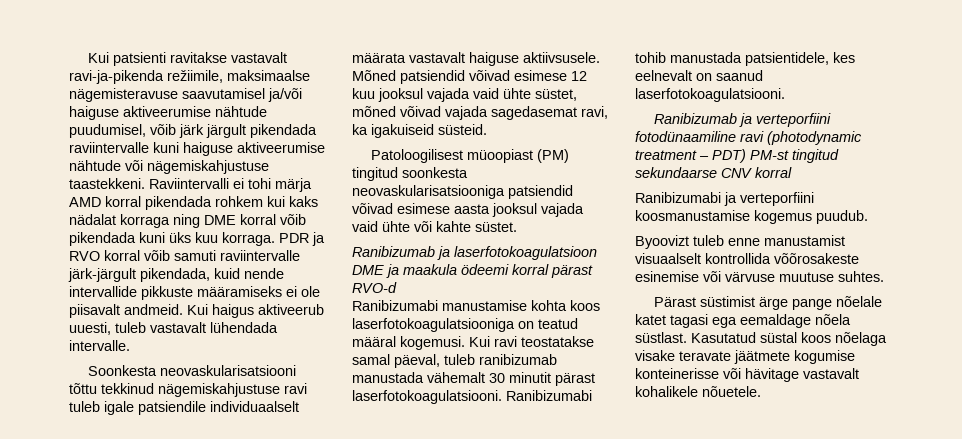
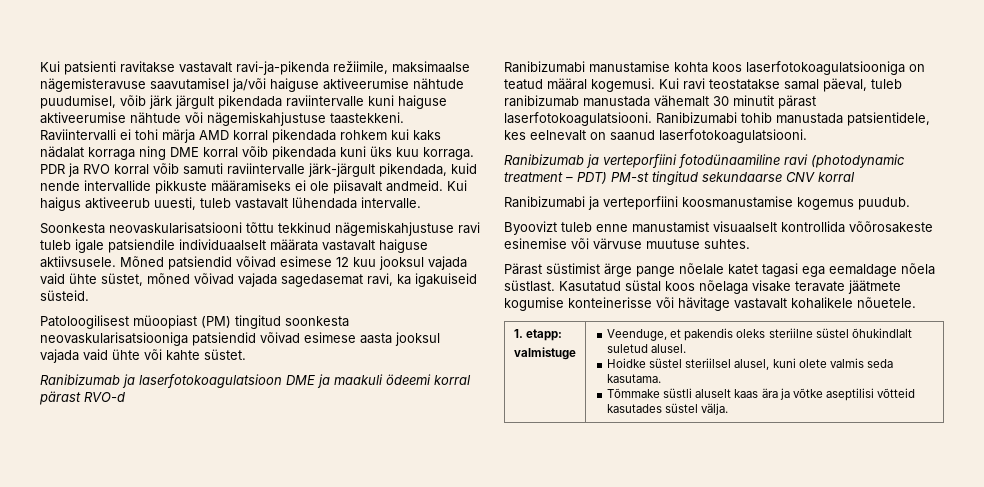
[403,264,457,275] maakula -> [334,374,383,385] maakuli
(761, 391) none -> [513,329,562,341] [513,347,576,360] [607,328,912,341] [607,344,687,353] [607,358,893,370] [607,374,662,383] [607,388,915,401] [607,403,729,415] // 1. etapp: // valmistuge | Veenduge, et pakendis oleks steriilne süstel õhukindlalt suletud alusel. // Hoidke süstel steriilsel alusel, kuni olete valmis seda kasutama. // Tõmmake süstli aluselt kaas ära ja võtke aseptilisi võtteid kasutades süstel välja.

